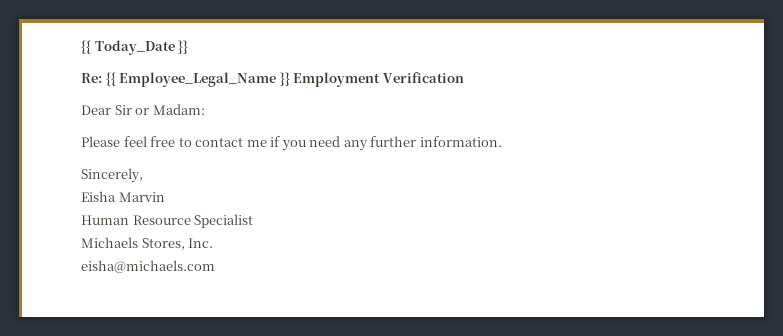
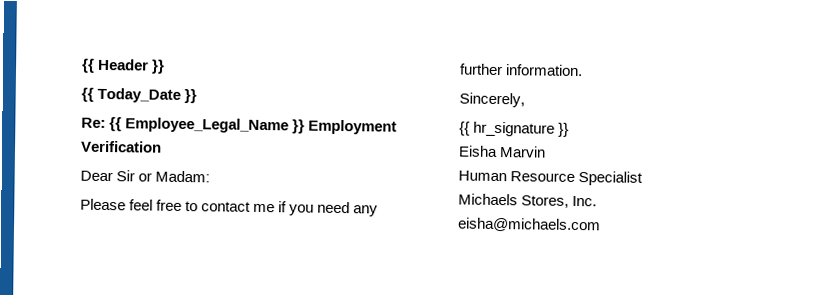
[81,40,91,54] {{ -> [81,58,166,74] [81,87,94,102] {{ Header }} // {{
(143, 175) none -> [459,121,570,137] // {{ hr_signature }}

